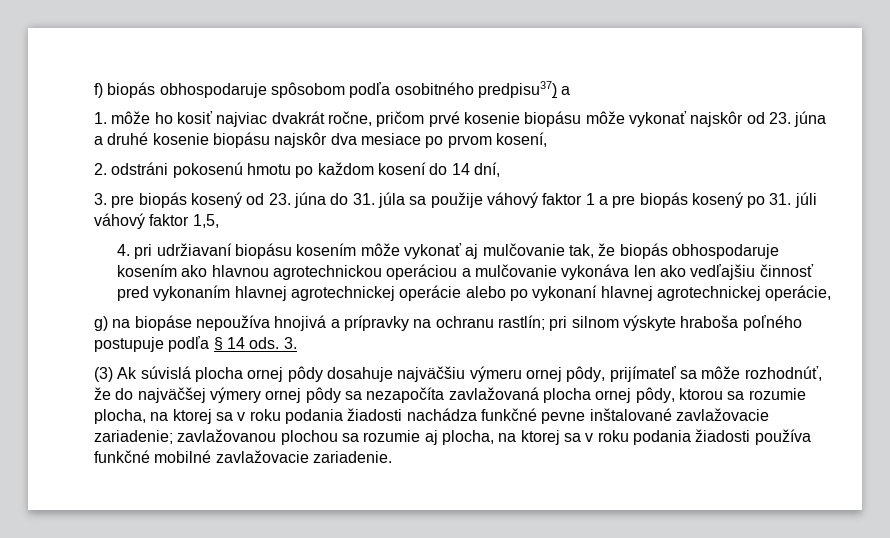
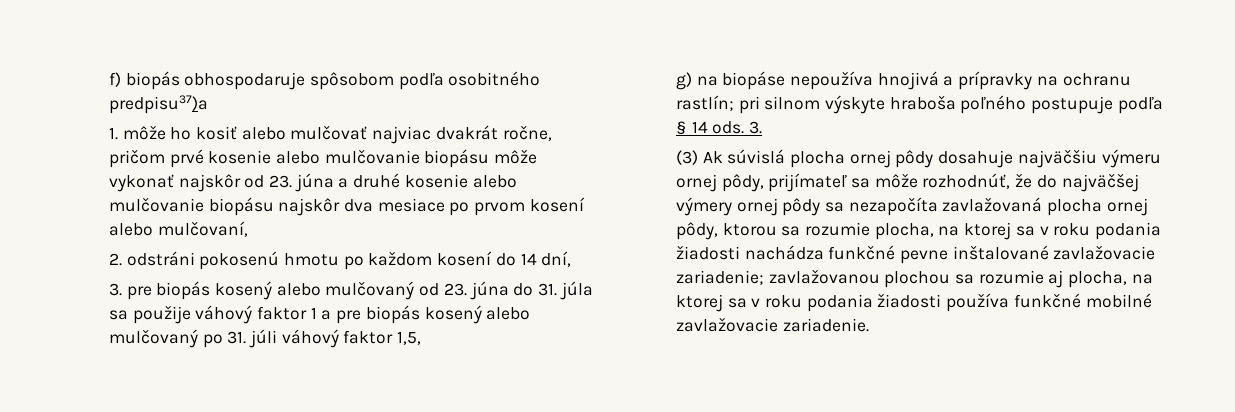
[477,81,571,98] predpisu37) a -> [108,95,208,114] predpisu37)a
(214, 117) none -> [241,125,368,140] alebo mulčovať
(520, 118) none -> [275,149,420,164] alebo mulčovanie
(209, 139) none -> [472,175,517,188] [108,197,204,212] alebo mulčovanie
[495,132,547,147] kosení, -> [529,197,585,212] [108,221,248,237] kosení alebo mulčovaní,
(243, 200) none -> [276,281,415,300] alebo mulčovaný
(743, 200) none -> [486,307,531,320] [108,329,198,348] alebo mulčovaný
[117,243,779,259] [117,264,814,280] [117,285,832,301] // 4. pri udržiavaní biopásu kosením môže vykonať aj mulčovanie tak, že biopás obhospodaruje kosením ako hlavnou agrotechnickou operáciou a mulčovanie vykonáva len ako vedľajšiu činnosť pred vykonaním hlavnej agrotechnickej operácie alebo po vykonaní hlavnej agrotechnickej operácie, -> (422, 338) none

